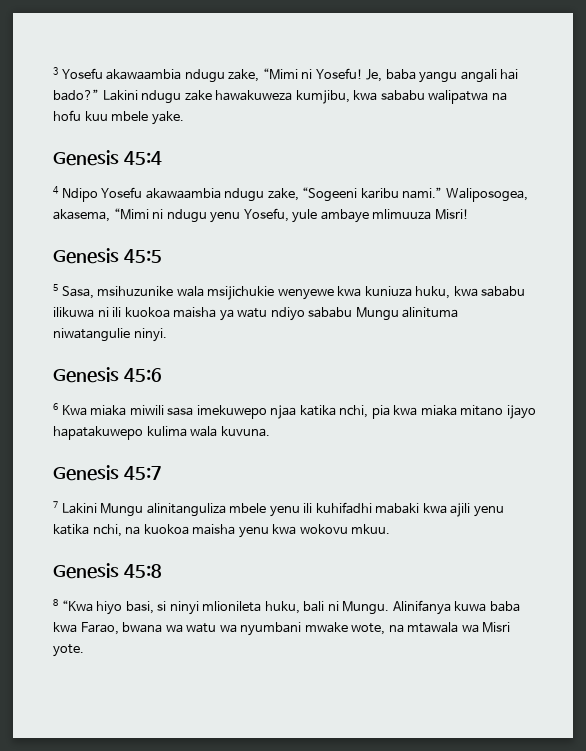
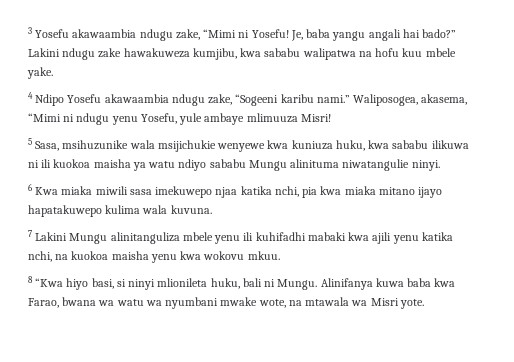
[53,150,162,166] // Genesis 45:4 -> (53, 73) none
[53,248,162,264] // Genesis 45:5 -> (331, 118) none
[53,367,162,383] // Genesis 45:6 -> (440, 165) none
[53,465,162,481] // Genesis 45:7 -> (212, 209) none
[53,563,162,579] // Genesis 45:8 -> (280, 255) none

